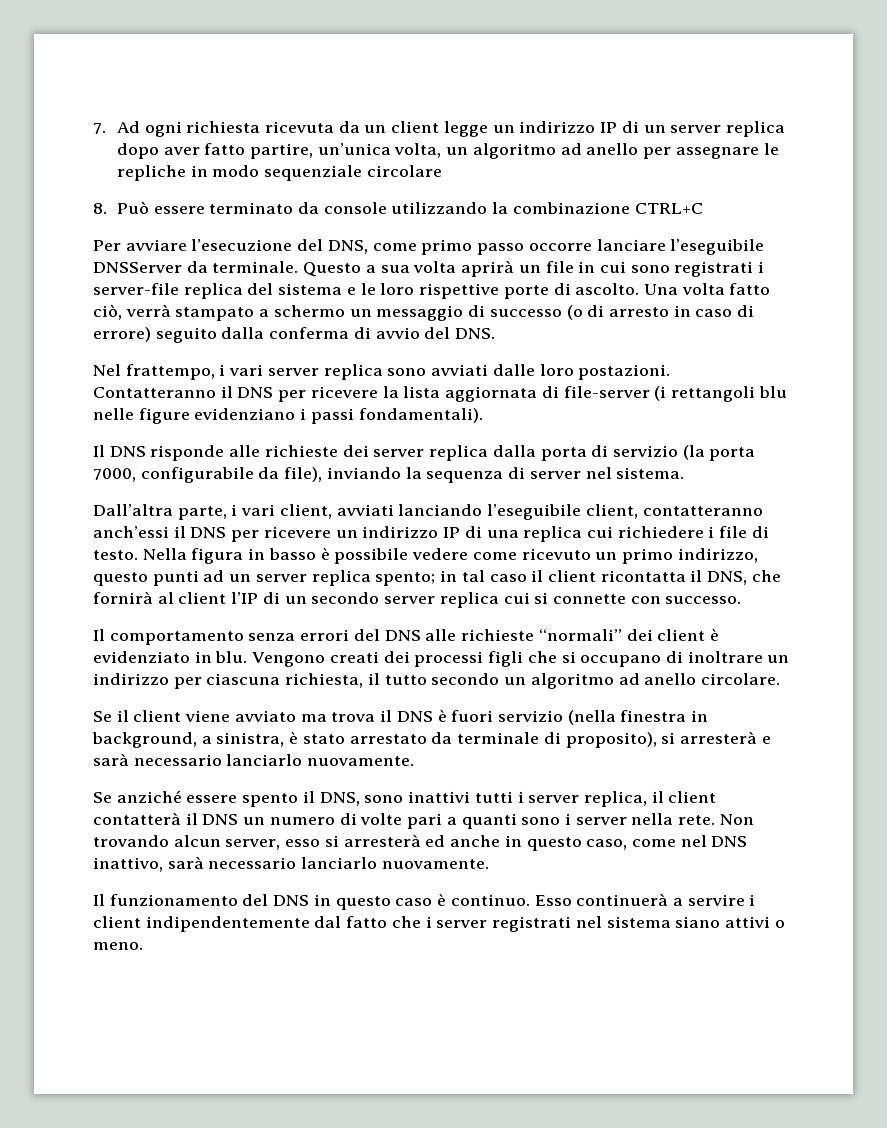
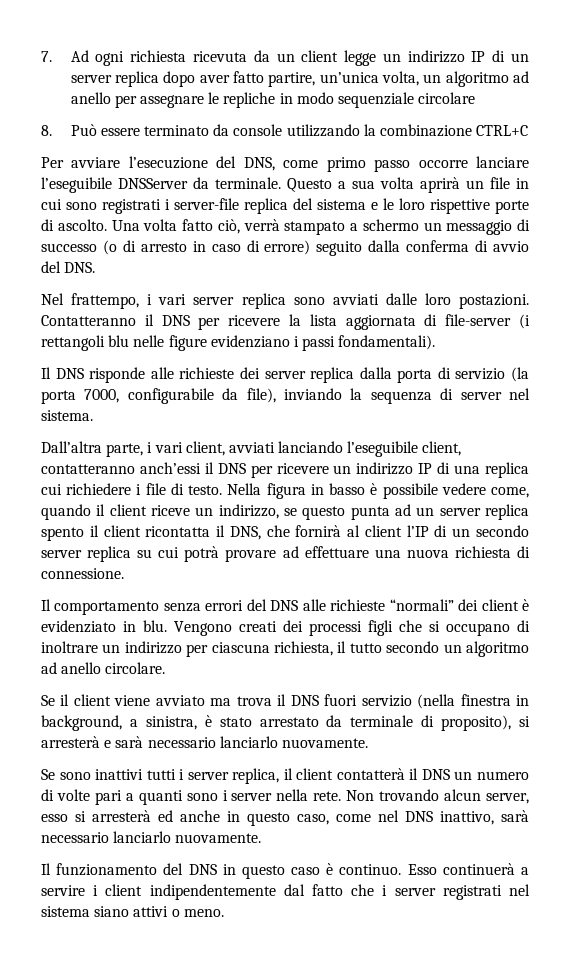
[472,548,758,564] [93,570,527,586] come ricevuto un primo indirizzo, questo punti ad un server replica spento; in tal caso -> [490,487,529,498] [41,504,529,520] [41,527,84,541] come, quando il client riceve un indirizzo, se questo punta ad un server replica spento
[503,592,742,604] cui si connette con successo. -> [137,546,530,562] [41,568,124,579] su cui potrà provare ad effettuare una nuova richiesta di connessione.
[437,710,447,722] è -> (319, 700) none
[116,790,360,807] anziché essere spento il DNS, -> (55, 774) none

